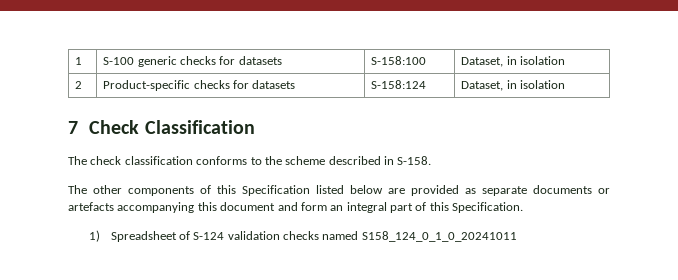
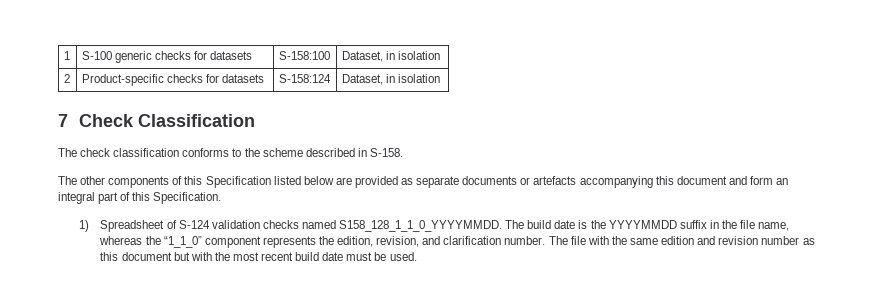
[361,231,517,242] S158_124_0_1_0_20241011 -> [339,220,790,232] [99,236,815,248] [100,252,417,261] S158_128_1_1_0_YYYYMMDD. The build date is the YYYYMMDD suffix in the file name, whereas the “1_1_0” component represents the edition, revision, and clarification number. The file with the same edition and revision number as this document but with the most recent build date must be used.

